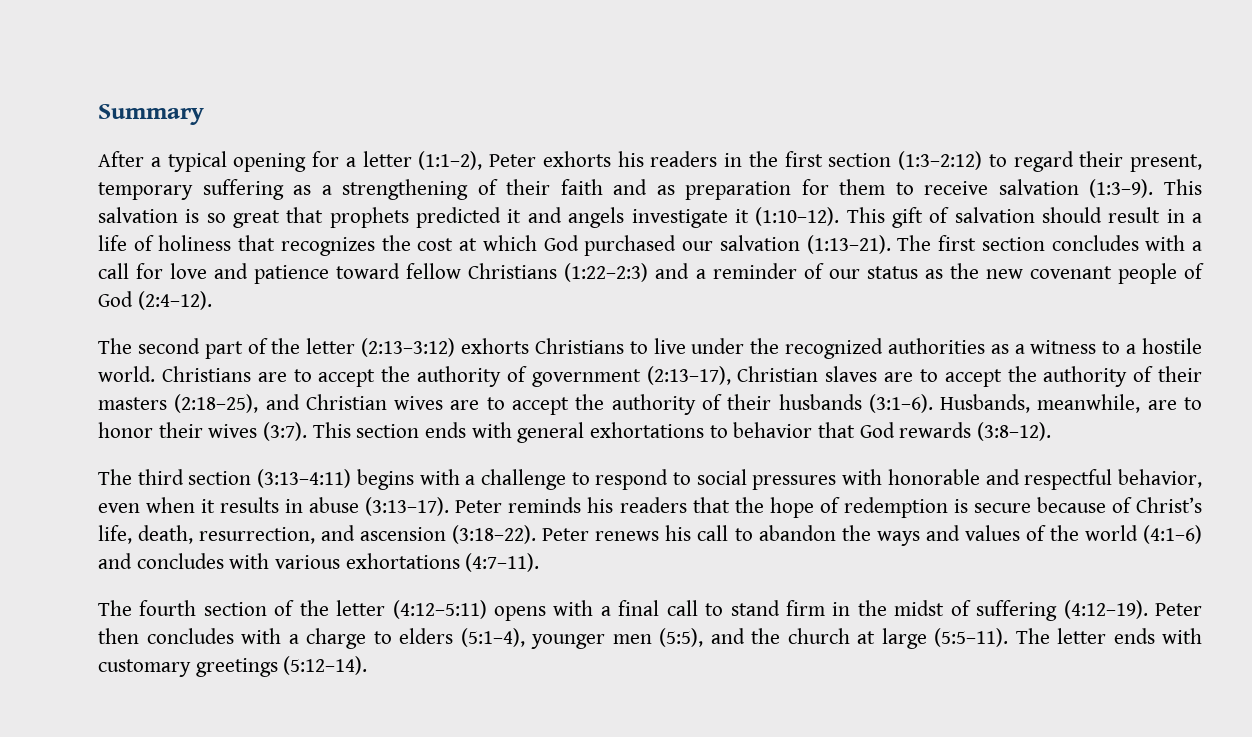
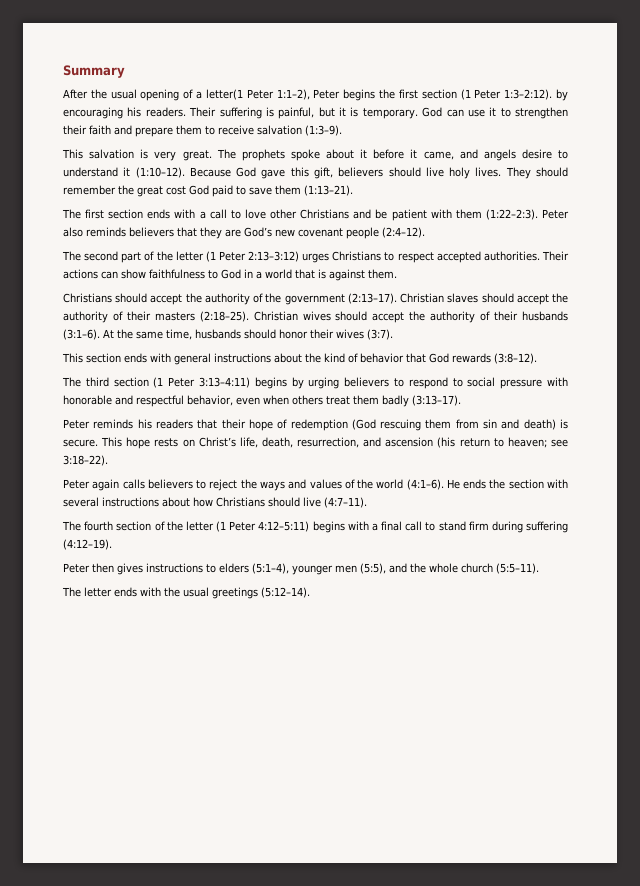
[150,151,1202,172] [98,179,829,200] a typical opening for a letter (1:1–2), Peter exhorts his readers in the first section (1:3–2:12) to regard their present, temporary suffering as a strengthening of their faith and as preparation for -> [90,89,568,101] [63,107,568,119] [63,125,173,137] the usual opening of a letter(1 Peter 1:1–2), Peter begins the first section (1 Peter 1:3–2:12). by encouraging his readers. Their suffering is painful, but it is temporary. God can use it to strengthen their faith and prepare
(1154, 188) none -> (342, 130) //
[206,207,1202,228] [98,235,800,256] so great that prophets predicted it and angels investigate it (1:10–12). This gift of salvation should result in a life of holiness that recognizes the cost at which God purchased our salvation -> [154,149,568,161] [63,167,568,179] [63,185,301,197] very great. The prophets spoke about it before it came, and angels desire to understand it (1:10–12). Because God gave this gift, believers should live holy lives. They should remember the great cost God paid to save them
(891, 244) none -> (353, 190) //
[1051,235,1139,251] concludes -> [147,209,171,219] ends
[136,263,979,284] for love and patience toward fellow Christians (1:22–2:3) and a reminder of our status as the -> [230,209,570,221] [63,227,272,239] to love other Christians and be patient with them (1:22–2:3). Peter also reminds believers that they are God’s
[1183,263,1204,279] [98,291,133,307] of God -> (379, 233) none
[361,338,1203,359] [98,366,938,387] (2:13–3:12) exhorts Christians to live under the recognized authorities as a witness to a hostile world. Christians are to accept the authority of government (2:13–17), Christian slaves are to -> [205,251,569,263] [63,269,397,281] [63,293,514,305] (1 Peter 2:13–3:12) urges Christians to respect accepted authorities. Their actions can show faithfulness to God in a world that is against them. // Christians should accept the authority of the government (2:13–17). Christian slaves should
[174,394,505,413] (2:18–25), and Christian wives are to -> [199,311,368,322] (2:18–25). Christian wives should
[940,394,1202,413] Husbands, meanwhile, are to -> [103,329,276,340] At the same time, husbands should
(308, 431) none -> (393, 334) //
[590,422,728,438] exhortations to -> [214,353,358,363] instructions about the kind of
[257,469,566,490] (3:13–4:11) begins with a challenge -> [153,377,390,389] (1 Peter 3:13–4:11) begins by urging believers
[752,475,837,490] pressures -> [500,379,543,389] pressure
[201,497,360,513] it results in abuse -> [292,395,409,407] others treat them badly
(450, 506) none -> (461, 400) //
[734,497,764,513] the -> [221,419,246,429] their
[953,497,1132,513] is secure because of -> [351,419,568,431] [63,437,195,449] (God rescuing them from sin and death) is secure. This hope rests on
[452,525,836,544] (3:18–22). Peter renews his call to abandon -> [437,437,568,448] [63,455,108,466] [63,479,238,491] (his return to heaven; see 3:18–22). // Peter again calls believers to reject
[1143,525,1203,544] [98,553,460,569] (4:1–6) and concludes with various exhortations -> [406,479,568,490] [63,497,321,507] (4:1–6). He ends the section with several instructions about how Christians should live
[392,600,547,621] (4:12–5:11) opens -> [216,521,345,533] (1 Peter 4:12–5:11) begins
[832,600,971,616] in the midst of -> [491,521,523,533] during
(1148, 609) none -> (112, 544) //
[146,628,366,649] concludes with a charge -> [117,563,203,575] gives instructions
[787,628,927,649] church at large -> [429,563,493,573] whole church
(1008, 637) none -> (539, 568) //
[98,659,191,677] customary -> [164,587,209,597] the usual

